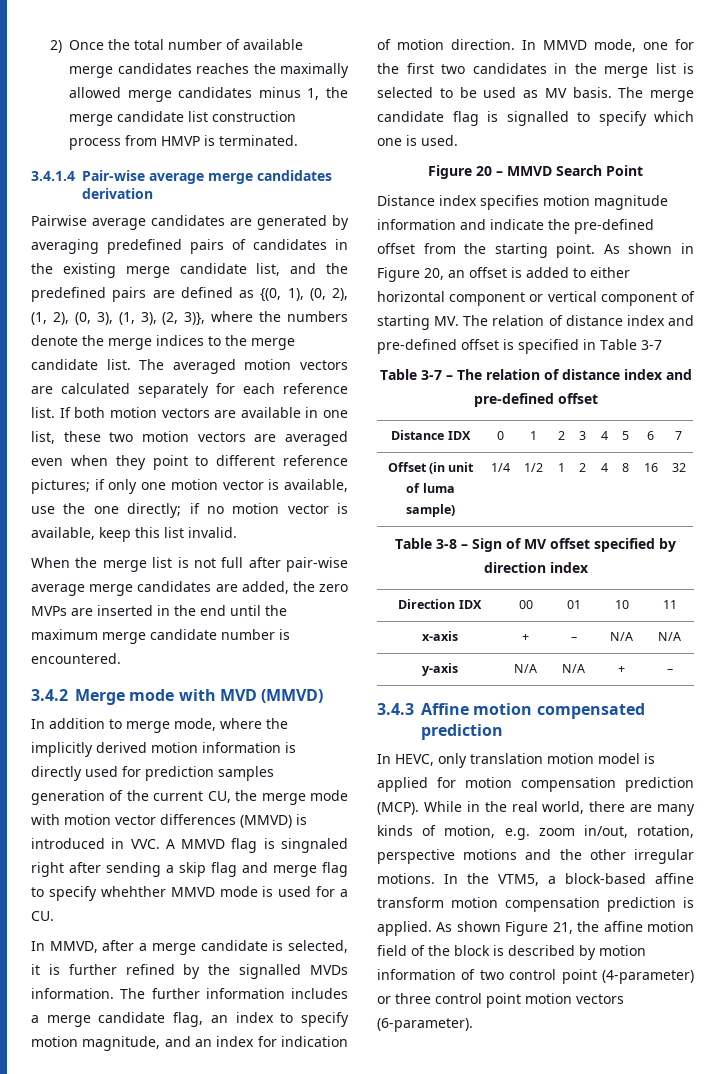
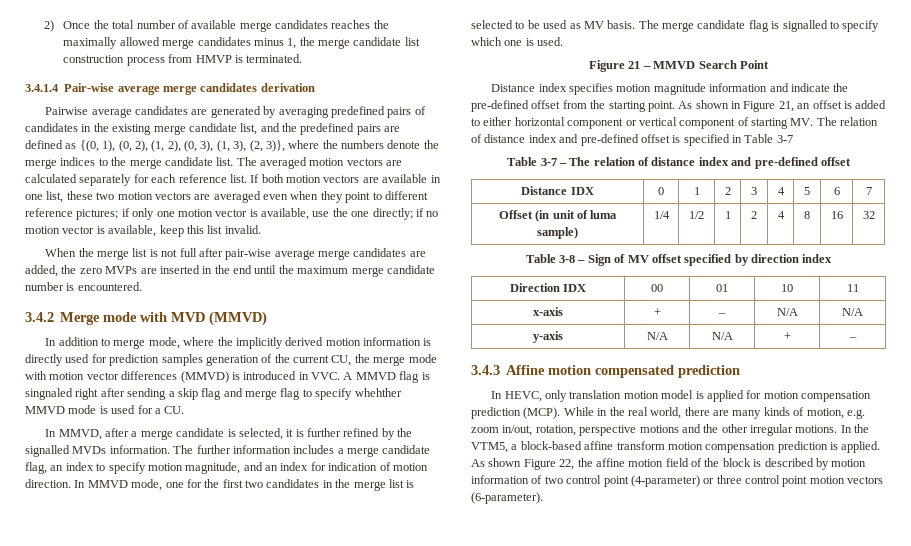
[476,166,492,176] 20 -> [628,61,641,69] 21
[424,268,444,280] 20, -> [778,101,794,112] 21,
[552,922,573,934] 21, -> [559,459,575,470] 22,

